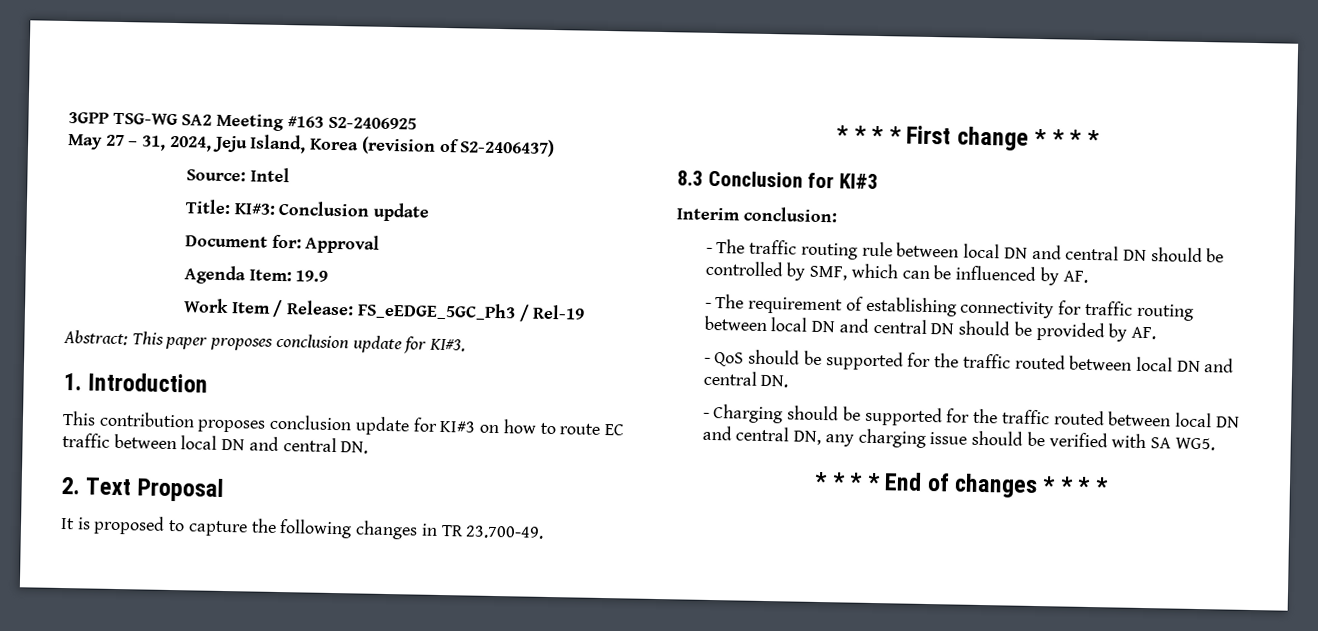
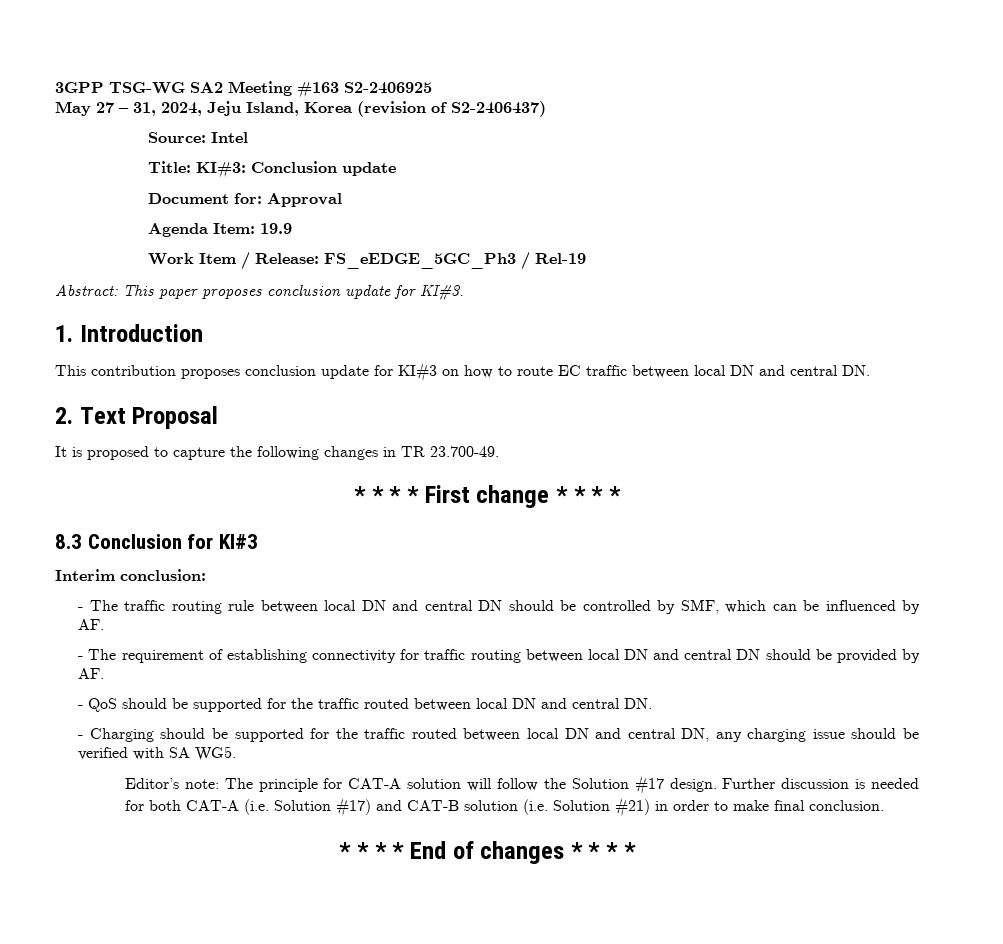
(1215, 444) none -> [124,775,919,795] [124,797,884,817] // Editor’s note: The principle for CAT-A solution will follow the Solution #17 design. Further discussion is needed for both CAT-A (i.e. Solution #17) and CAT-B solution (i.e. Solution #21) in order to make final conclusion.

